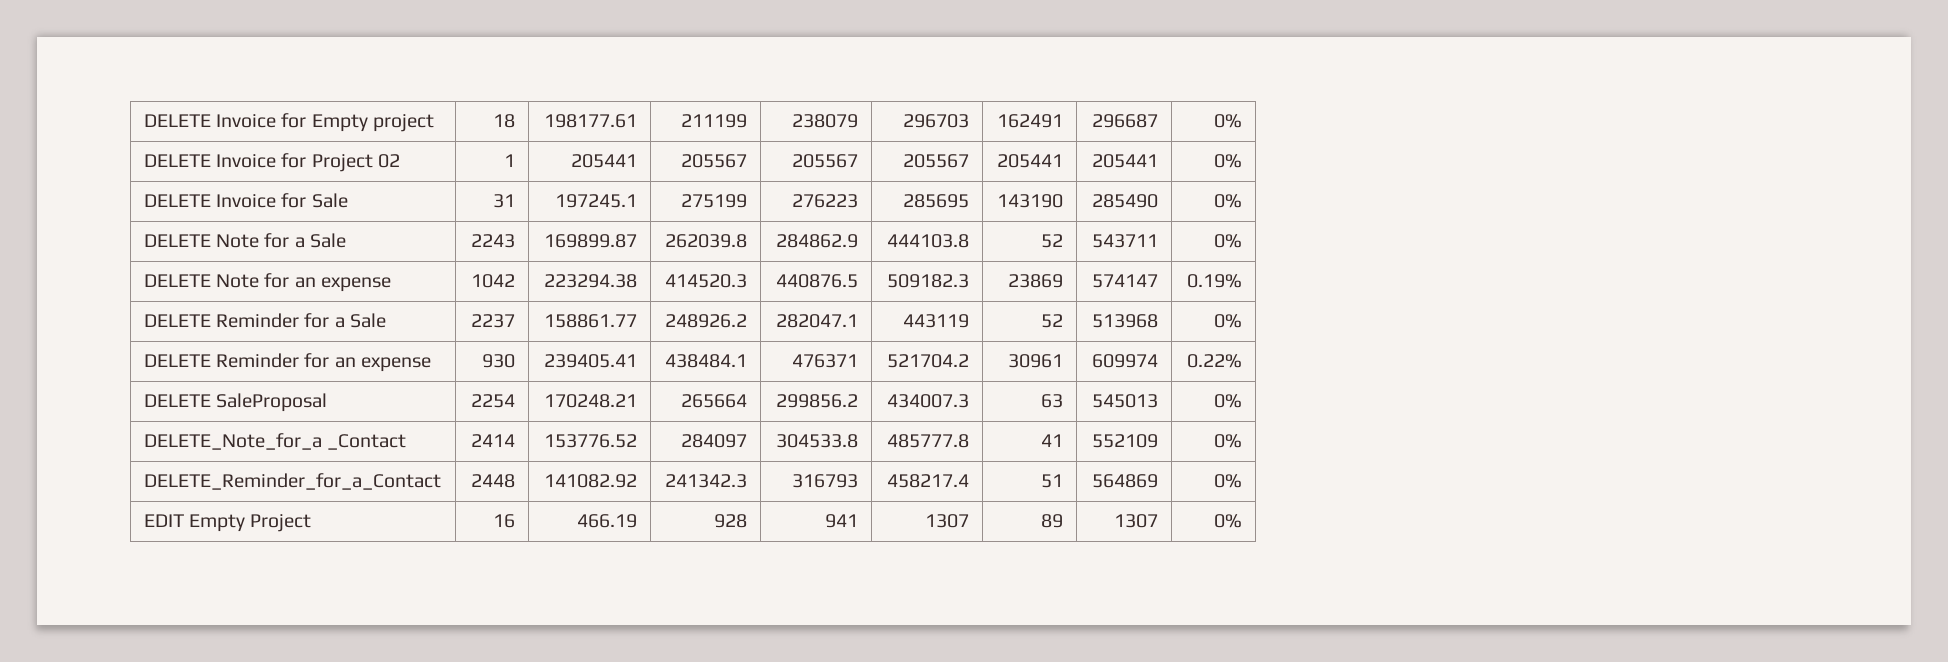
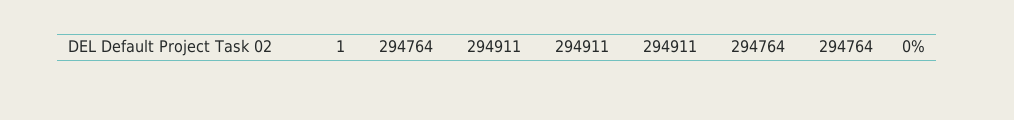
[143,113,434,132] [493,114,516,128] [544,114,638,128] [681,114,748,128] [792,114,859,128] [903,114,970,128] [997,114,1064,128] [1092,114,1159,128] [1214,114,1243,128] [143,153,400,172] [504,154,516,167] [571,154,638,168] [681,154,748,168] [792,154,859,168] [903,154,970,168] [997,154,1064,168] [1092,154,1159,168] [1214,154,1243,168] [143,193,348,208] [493,194,516,208] [555,194,638,208] [681,194,748,208] [792,194,859,208] [903,194,970,208] [997,194,1064,208] [1092,194,1159,208] [1214,194,1243,208] [143,233,346,248] [471,234,516,248] [544,234,638,248] [665,234,748,248] [776,234,859,248] [887,234,970,248] [1041,234,1064,248] [1092,234,1159,248] [1214,234,1243,248] [143,273,391,292] [471,274,516,288] [544,274,638,288] [665,274,748,288] [776,274,859,288] [887,274,970,288] [1008,274,1064,288] [1092,274,1159,288] [1187,274,1243,288] [143,313,386,328] [471,314,516,328] [544,314,638,328] [665,314,748,328] [776,314,859,328] [903,314,970,328] [1041,314,1064,328] [1092,314,1159,328] [1214,314,1243,328] [143,353,431,372] [482,354,516,368] [544,354,638,368] [665,354,748,368] [792,354,859,368] [887,354,970,368] [1008,354,1064,368] [1092,354,1159,368] [1187,354,1243,368] [143,393,328,412] [471,394,516,408] [544,394,638,408] [681,394,748,408] [776,394,859,408] [887,394,970,408] [1041,394,1064,408] [1092,394,1159,408] [1214,394,1243,408] [143,433,407,450] [471,434,516,447] [544,434,638,448] [681,434,748,448] [776,434,859,448] [887,434,970,448] [1041,434,1064,447] [1092,434,1159,448] [1214,434,1243,448] [143,473,441,490] [471,474,516,488] [544,474,638,488] [665,474,748,488] [792,474,859,488] [887,474,970,488] [1041,474,1064,488] [1092,474,1159,488] [1214,474,1243,488] [143,514,312,532] [493,514,516,528] [577,514,638,528] [714,514,748,528] [825,514,859,528] [925,514,970,528] [1041,514,1064,528] [1114,514,1159,528] DELETE Invoice for Empty project | 18 | 198177.61 | 211199 | 238079 | 296703 | 162491 | 296687 | 0% // DELETE Invoice for Project 02 | 1 | 205441 | 205567 | 205567 | 205567 | 205441 | 205441 | 0% // DELETE Invoice for Sale | 31 | 197245.1 | 275199 | 276223 | 285695 | 143190 | 285490 | 0% // DELETE Note for a Sale | 2243 | 169899.87 | 262039.8 | 284862.9 | 444103.8 | 52 | 543711 | 0% // DELETE Note for an expense | 1042 | 223294.38 | 414520.3 | 440876.5 | 509182.3 | 23869 | 574147 | 0.19% // DELETE Reminder for a Sale | 2237 | 158861.77 | 248926.2 | 282047.1 | 443119 | 52 | 513968 | 0% // DELETE Reminder for an expense | 930 | 239405.41 | 438484.1 | 476371 | 521704.2 | 30961 | 609974 | 0.22% // DELETE SaleProposal | 2254 | 170248.21 | 265664 | 299856.2 | 434007.3 | 63 | 545013 | 0% // DELETE_Note_for_a _Contact | 2414 | 153776.52 | 284097 | 304533.8 | 485777.8 | 41 | 552109 | 0% // DELETE_Reminder_for_a_Contact | 2448 | 141082.92 | 241342.3 | 316793 | 458217.4 | 51 | 564869 | 0% // EDIT Empty Project | 16 | 466.19 | 928 | 941 | 1307 | 89 | 1307 -> [68,39,273,56] [335,40,345,52] [378,40,433,53] [466,40,521,53] [554,40,609,53] [642,40,697,53] [730,40,785,53] [818,40,873,53] DEL Default Project Task 02 | 1 | 294764 | 294911 | 294911 | 294911 | 294764 | 294764

